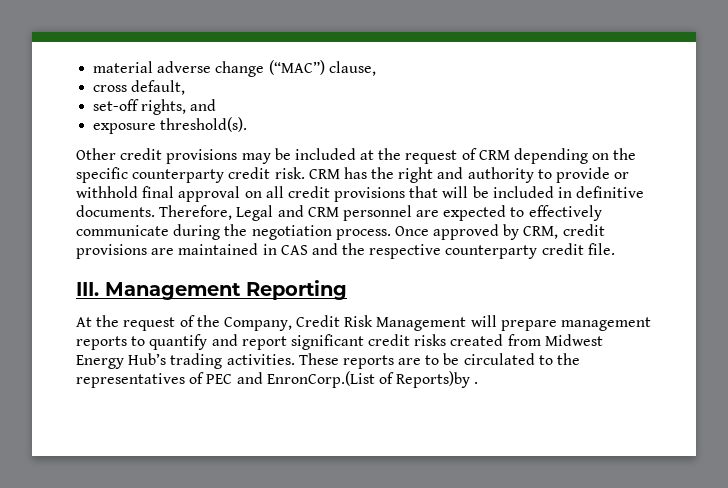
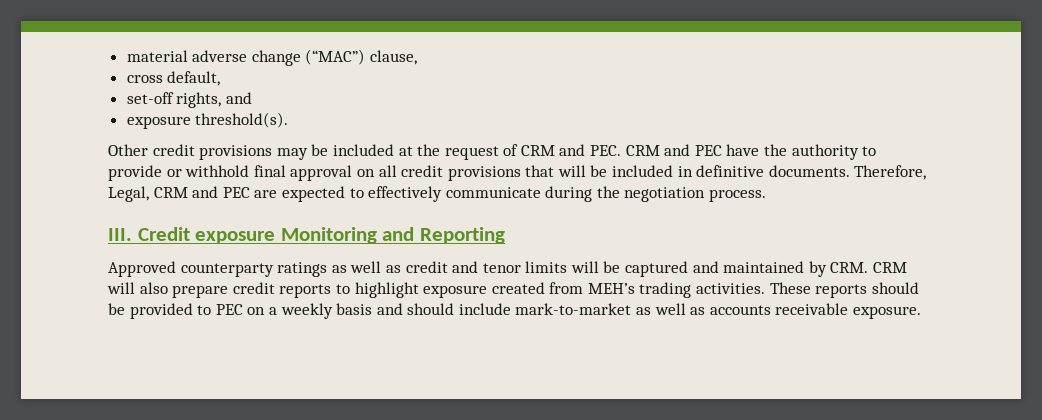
[514,148,637,164] [76,167,464,183] depending on the specific counterparty credit risk. CRM has the right and -> [559,144,788,156] and PEC. CRM and PEC have the
[236,205,412,221] Legal and CRM personnel -> [108,186,250,202] Legal, CRM and PEC
[394,224,605,240] [76,243,615,259] [76,280,347,300] [76,315,652,331] [76,334,603,350] [76,353,581,369] [76,371,479,388] Once approved by CRM, credit provisions are maintained in CAS and the respective counterparty credit file. // III. Management Reporting // At the request of the Company, Credit Risk Management will prepare management reports to quantify and report significant credit risks created from Midwest Energy Hub’s trading activities. These reports are to be circulated to the representatives of PEC and EnronCorp.(List of Reports)by . -> [108,227,505,244] [108,261,908,277] [107,282,919,298] [108,303,922,319] // III. Credit exposure Monitoring and Reporting // Approved counterparty ratings as well as credit and tenor limits will be captured and maintained by CRM. CRM will also prepare credit reports to highlight exposure created from MEH’s trading activities. These reports should be provided to PEC on a weekly basis and should include mark-to-market as well as accounts receivable exposure.

